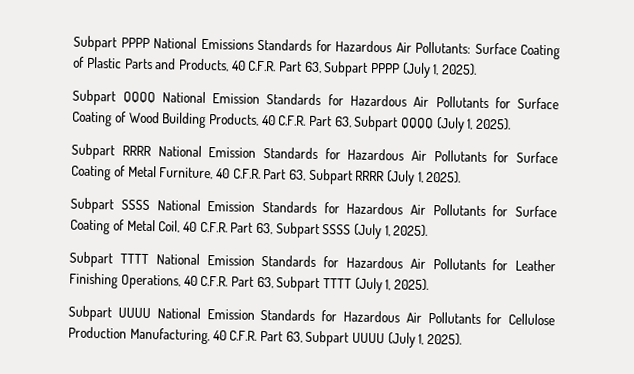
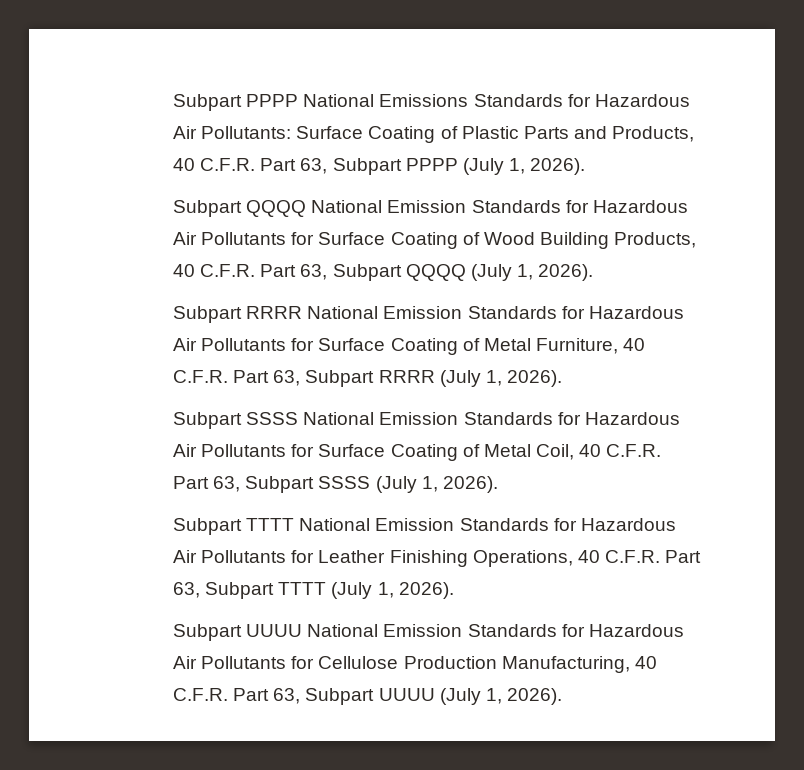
[441,63,477,76] 2025). -> [530,158,586,175] 2026).
[475,117,511,131] 2025). -> [538,264,594,281] 2026).
[426,170,462,184] 2025). -> [506,370,562,387] 2026).
[393,224,429,237] 2025). -> [442,476,498,493] 2026).
[393,278,429,291] 2025). -> [398,582,454,599] 2026).
[426,332,462,346] 2025). -> [506,688,562,705] 2026).

